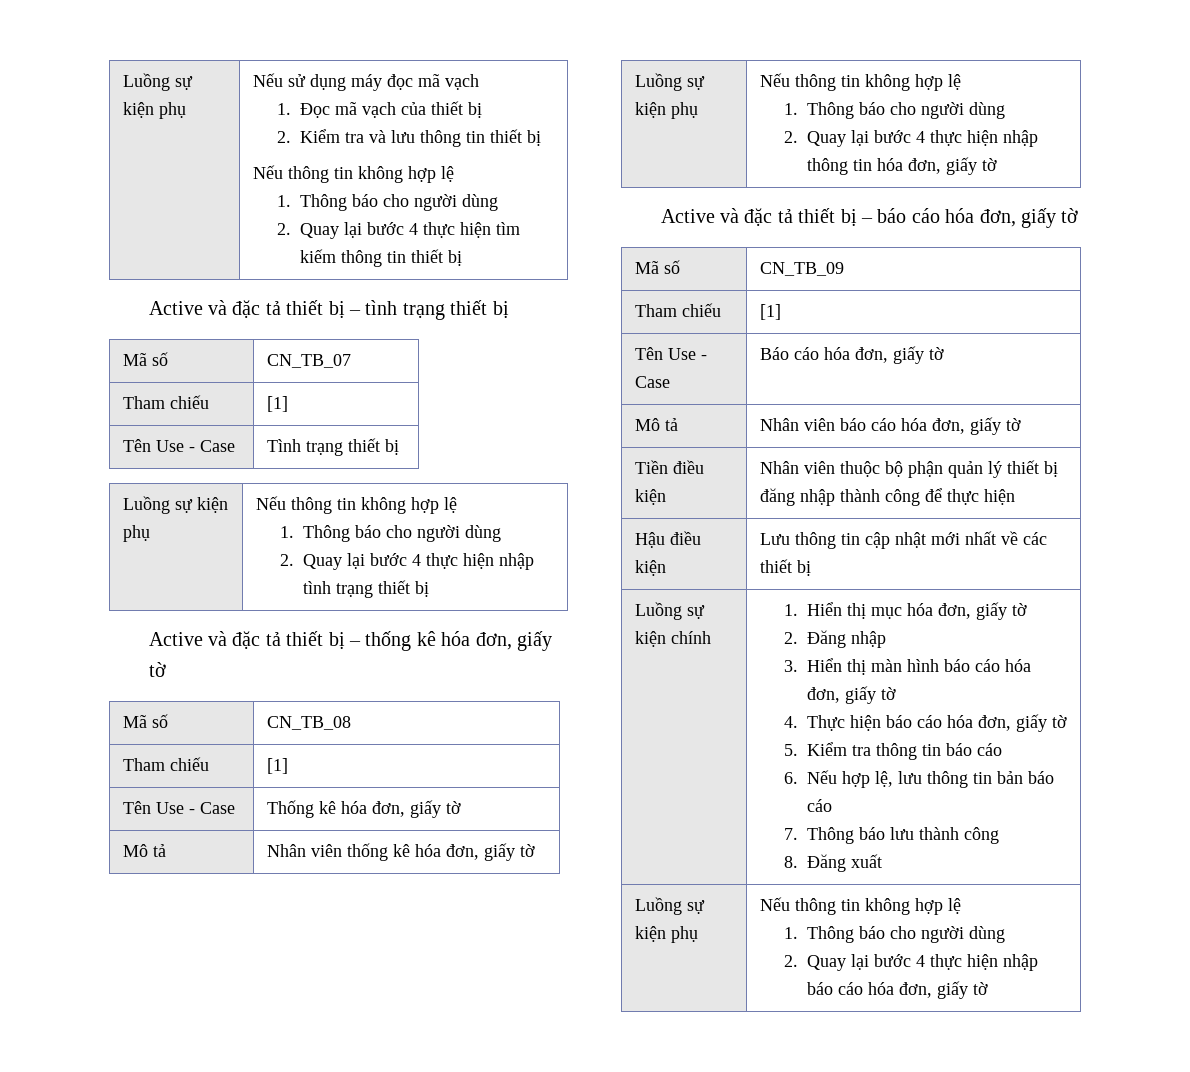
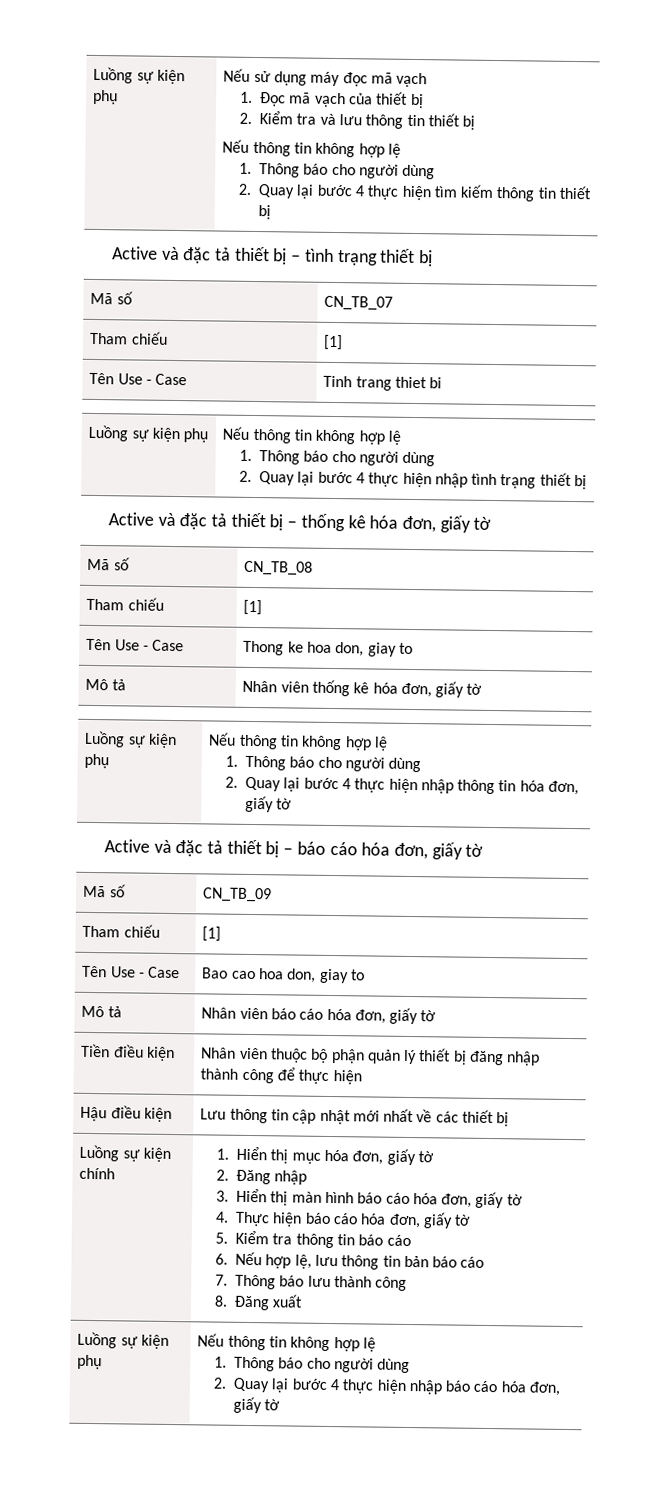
[266,438,399,456] Tình trạng thiết bị -> [323,375,443,391] Tinh trang thiet bi
[266,800,461,818] Thống kê hóa đơn, giấy tờ -> [243,640,413,657] Thong ke hoa don, giay to
[759,346,944,364] Báo cáo hóa đơn, giấy tờ -> [202,967,365,984] Bao cao hoa don, giay to

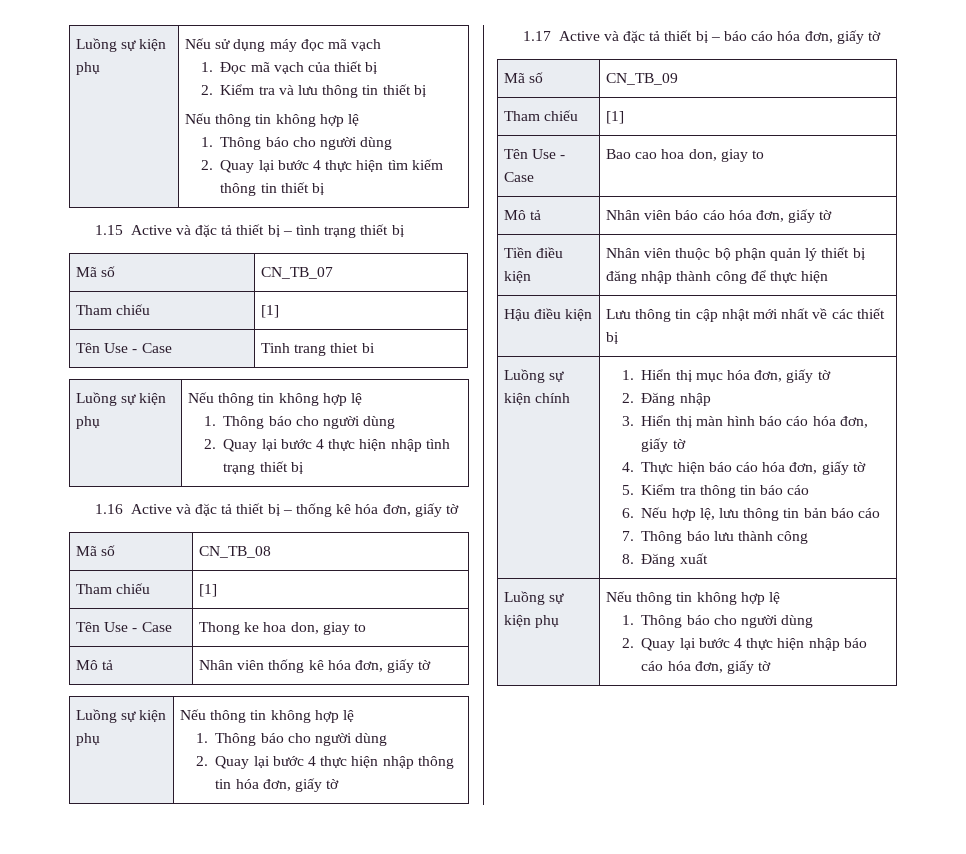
(271, 212) none -> [94,225,123,235] 1.15
(588, 482) none -> [94,504,123,514] 1.16
(293, 804) none -> [522,31,551,41] 1.17

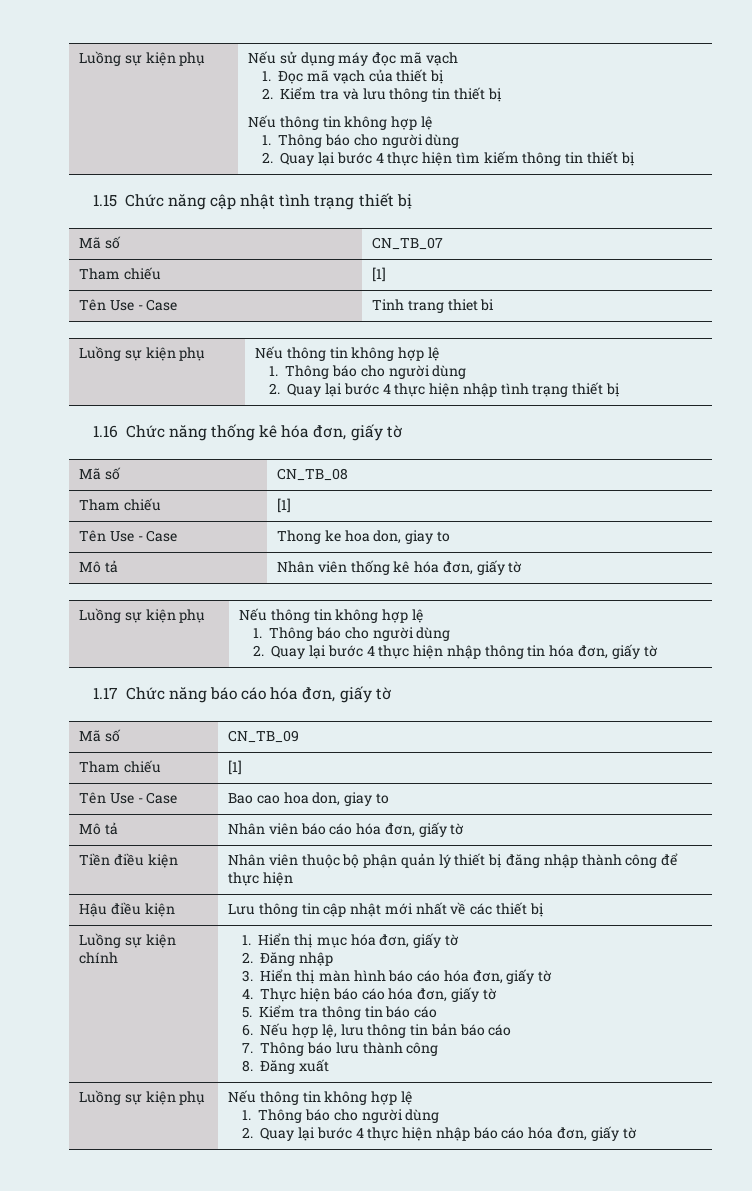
[130,224,292,237] Active và đặc tả thiết bị – -> [124,194,276,210] Chức năng cập nhật
[130,503,292,516] Active và đặc tả thiết bị – -> [125,425,207,441] Chức năng
[558,30,720,43] Active và đặc tả thiết bị – -> [125,687,207,703] Chức năng

